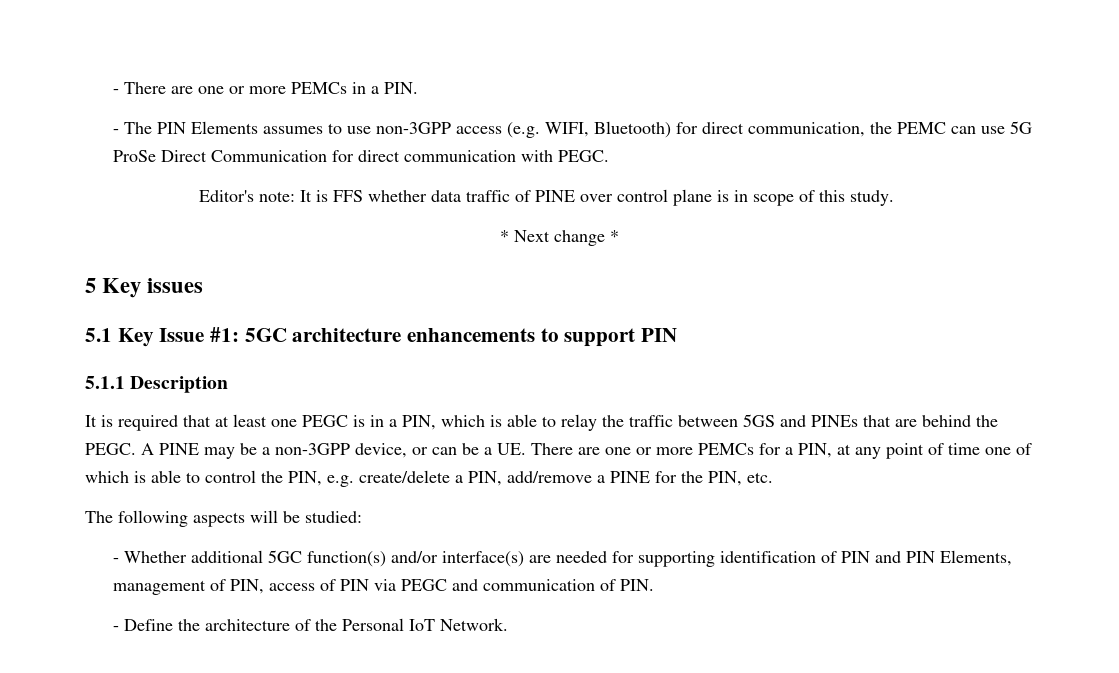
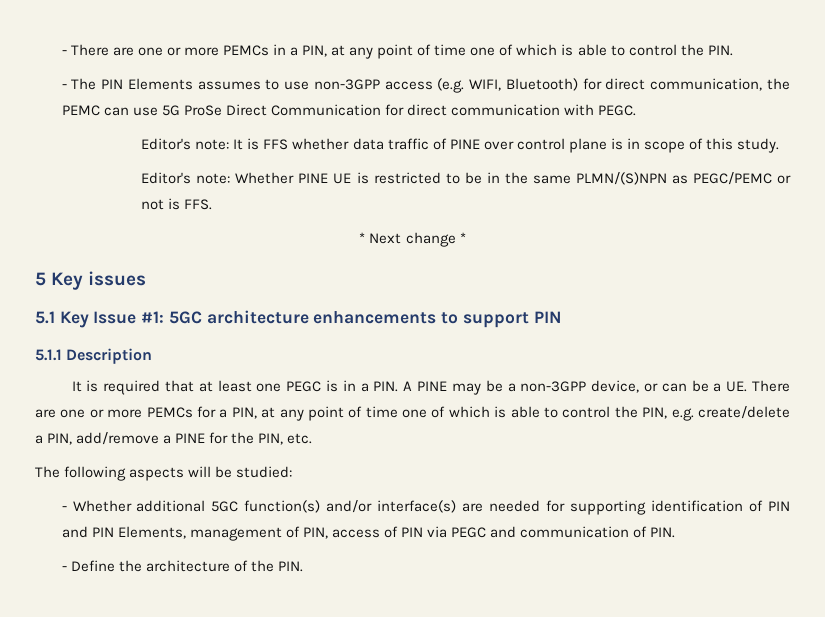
(380, 90) none -> [302,44,704,59] PIN, at any point of time one of which is able to control the
(894, 198) none -> [141,172,792,185] [141,198,213,210] // Editor's note: Whether PINE UE is restricted to be in the same PLMN/(S)NPN as PEGC/PEMC or not is FFS.
[402,414,998,431] [85,443,136,455] PIN, which is able to relay the traffic between 5GS and PINEs that are behind the PEGC. -> [373,381,399,392] PIN.
[342,618,509,631] Personal IoT Network. -> [277,561,303,572] PIN.

